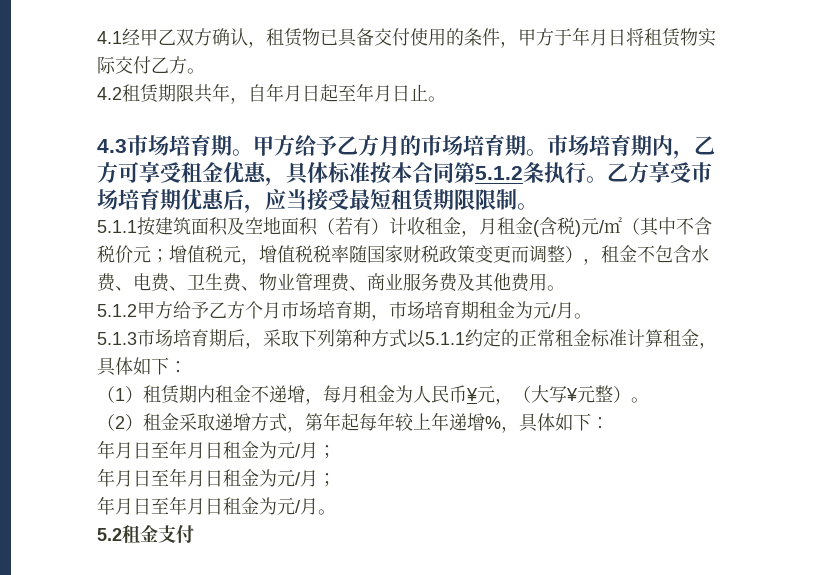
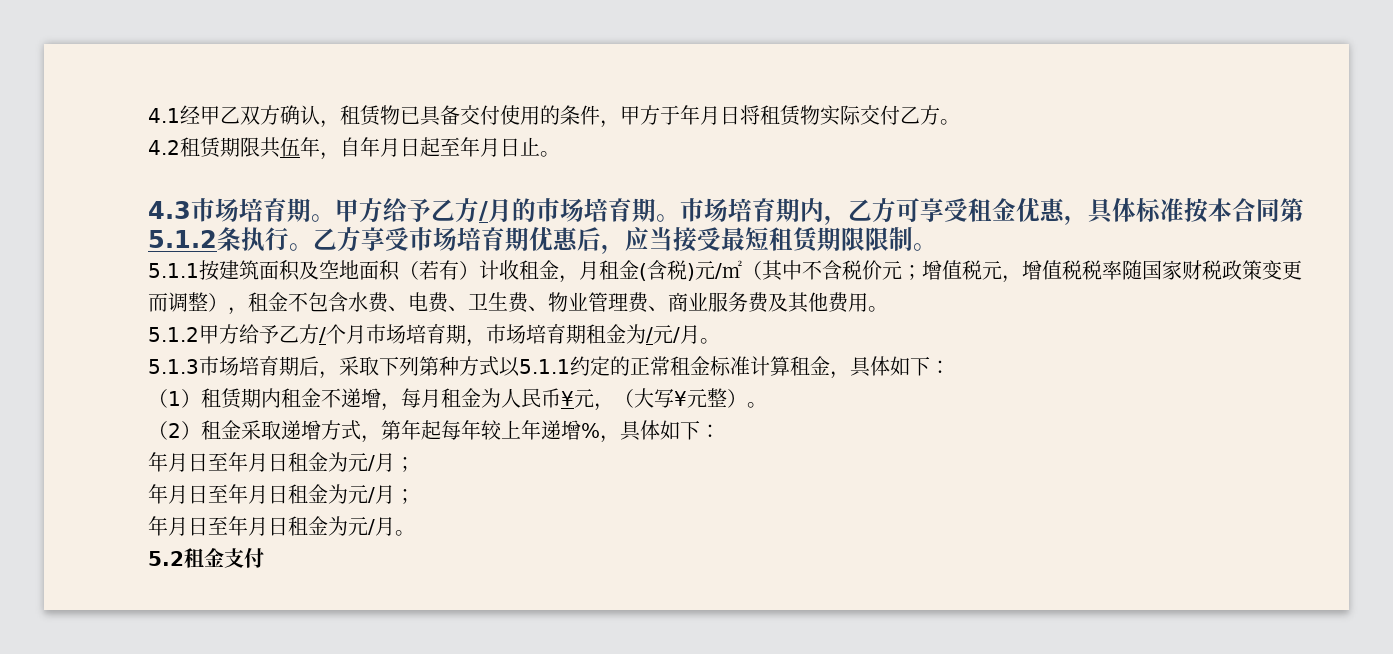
(212, 93) none -> [280,137,300,157] 伍
(379, 145) none -> [479,201,488,221] /
(245, 310) none -> [319,327,326,343] /
(533, 310) none -> [646,327,653,343] /

